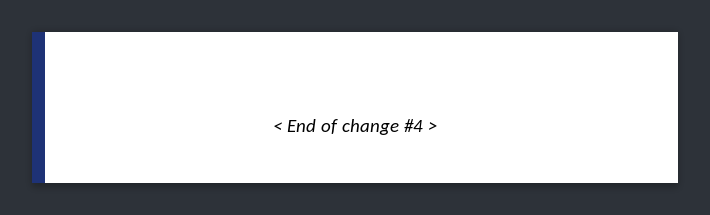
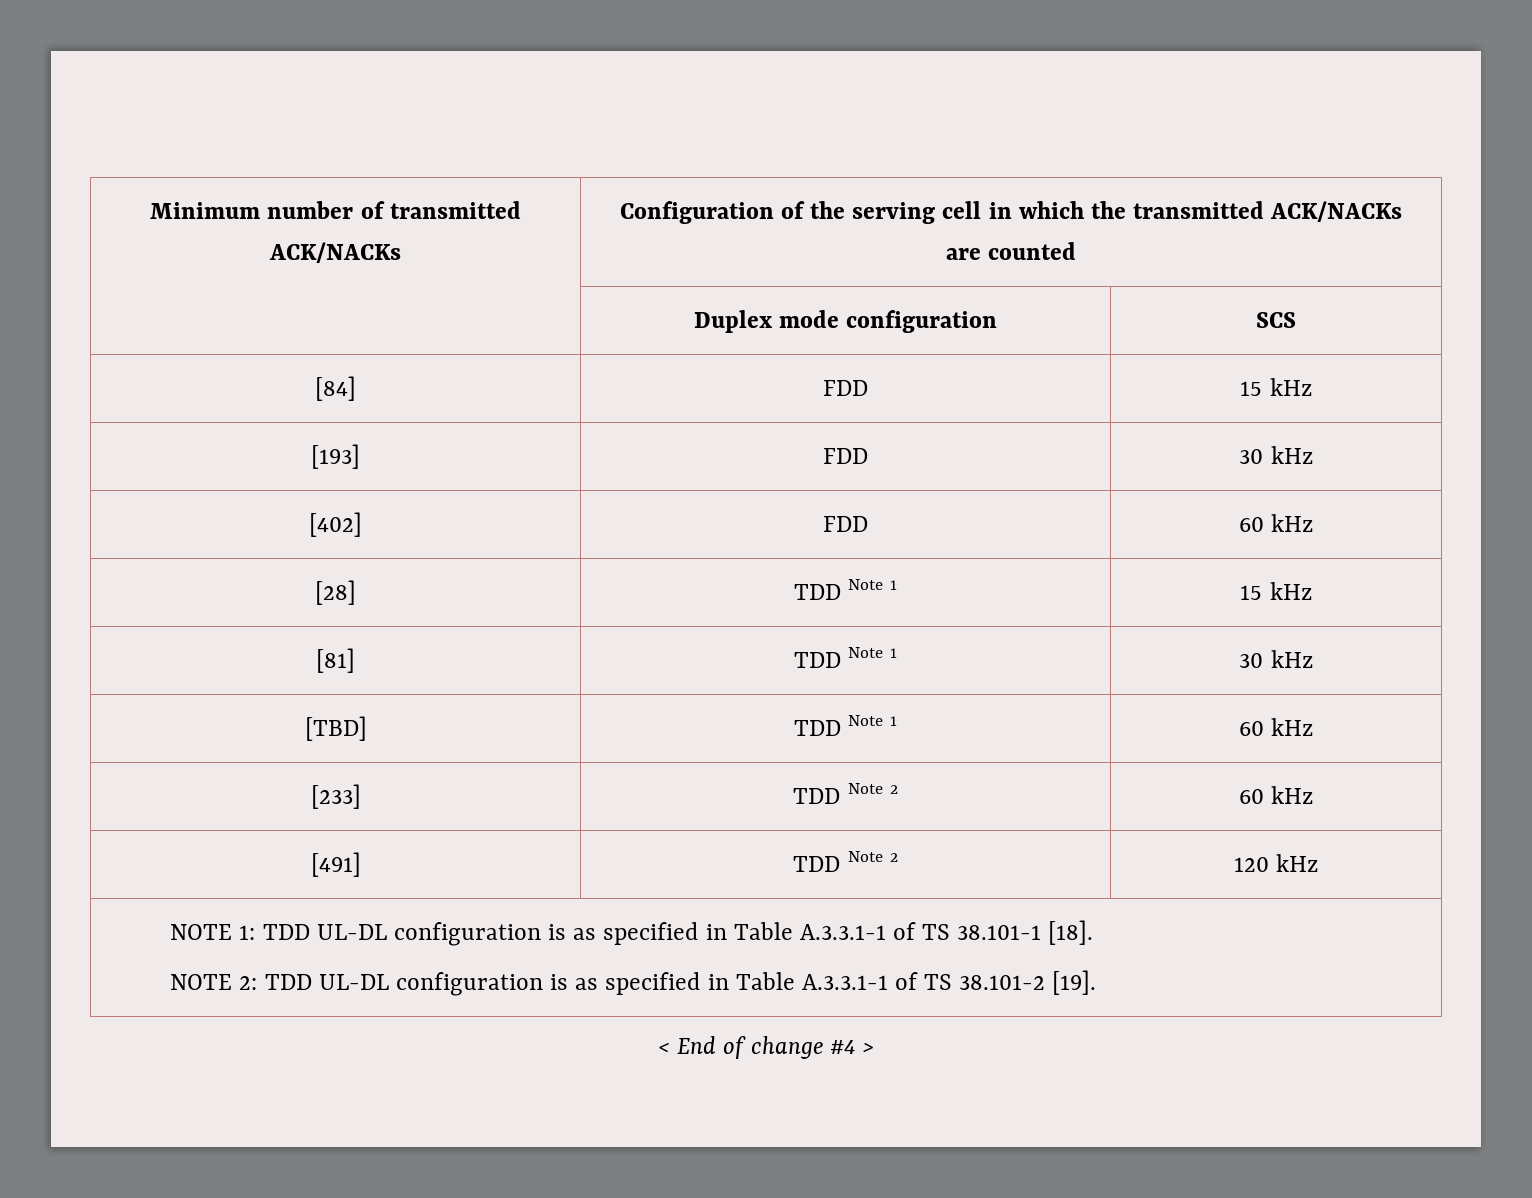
(273, 127) none -> [150,201,521,219] [269,242,401,263] [619,201,1403,224] [945,242,1077,260] [693,310,998,333] [1256,312,1297,328] [315,376,356,401] [823,380,868,396] [1240,378,1312,396] [311,444,360,469] [823,448,868,464] [1239,446,1313,464] [309,512,362,537] [823,516,868,532] [1238,514,1314,532] [315,580,356,605] [793,579,898,600] [1240,582,1312,600] [316,648,355,673] [793,647,898,668] [1239,650,1313,668] [304,716,367,741] [793,715,898,736] [1238,718,1314,736] [310,784,361,809] [793,783,898,804] [1238,786,1314,804] [310,852,361,877] [793,851,898,872] [1233,854,1319,872] [170,920,1094,946] [170,970,1097,996] Minimum number of transmitted ACK/NACKs | Configuration of the serving cell in which the transmitted ACK/NACKs are counted // | Duplex mode configuration | SCS // [84] | FDD | 15 kHz // [193] | FDD | 30 kHz // [402] | FDD | 60 kHz // [28] | TDD Note 1 | 15 kHz // [81] | TDD Note 1 | 30 kHz // [TBD] | TDD Note 1 | 60 kHz // [233] | TDD Note 2 | 60 kHz // [491] | TDD Note 2 | 120 kHz // NOTE 1: TDD UL-DL configuration is as specified in Table A.3.3.1-1 of TS 38.101-1 [18]. // NOTE 2: TDD UL-DL configuration is as specified in Table A.3.3.1-1 of TS 38.101-2 [19]. //

